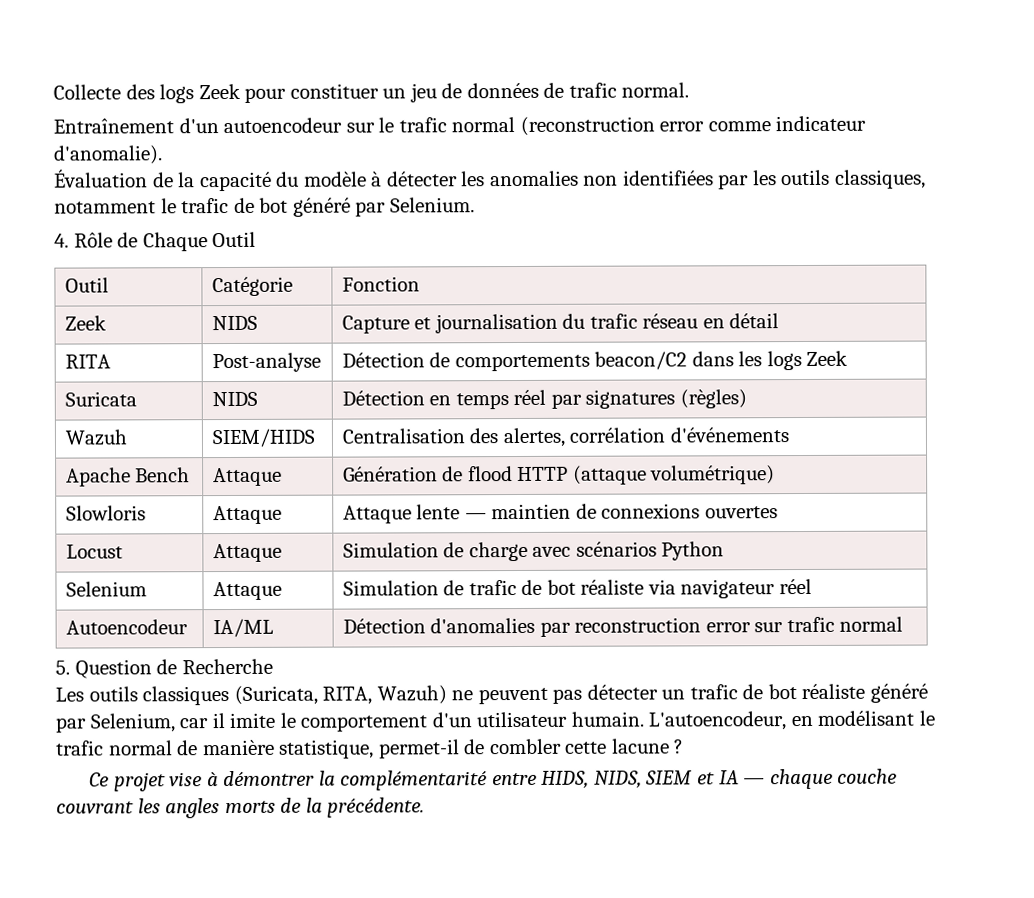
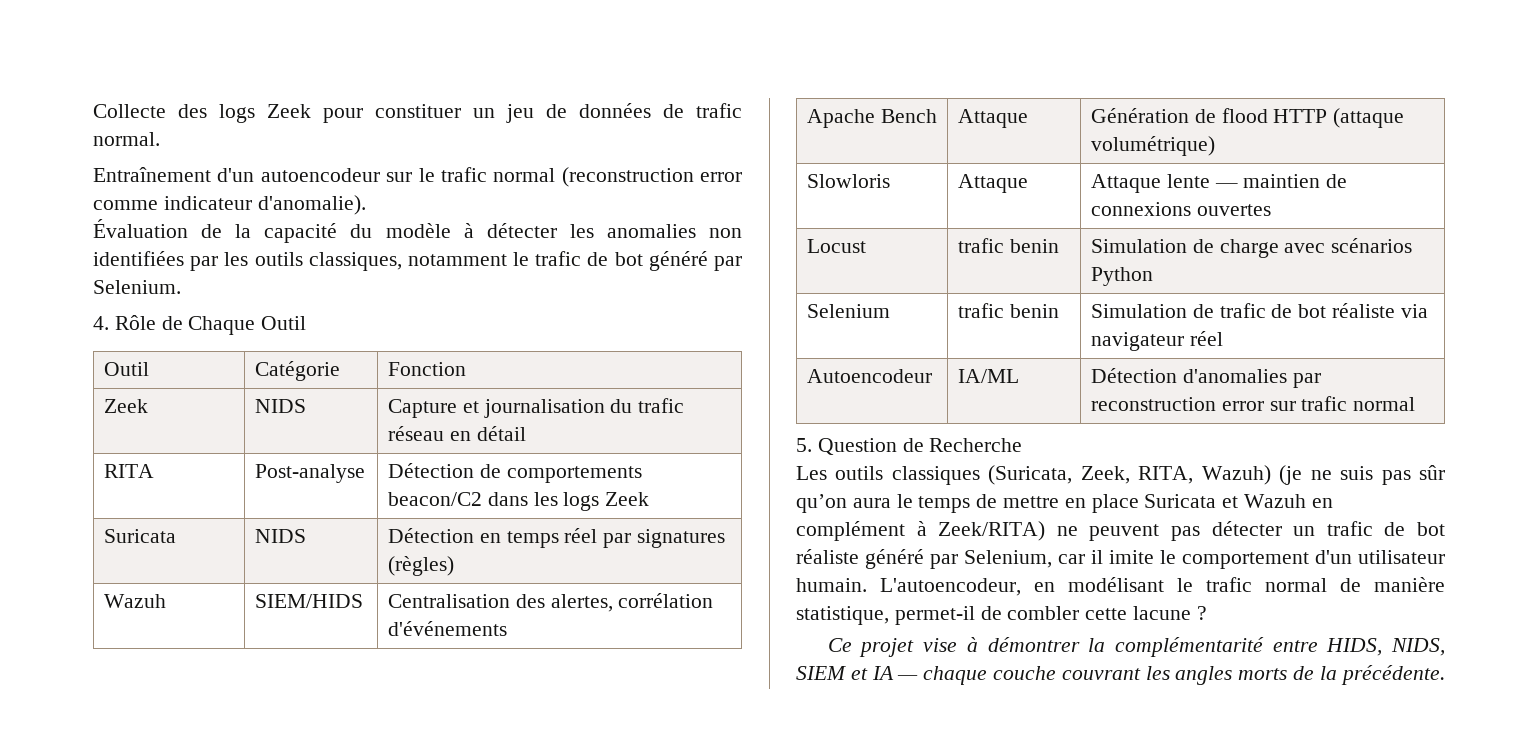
[212,543,282,563] Attaque -> [958,238,1059,253] trafic benin
[212,581,282,601] Attaque -> [958,303,1059,318] trafic benin
(318, 695) none -> [1080,466,1130,484] Zeek,
(447, 695) none -> [1279,465,1445,485] [796,494,1333,513] [796,521,1046,541] (je ne suis pas sûr qu’on aura le temps de mettre en place Suricata et Wazuh en complément à Zeek/RITA)

